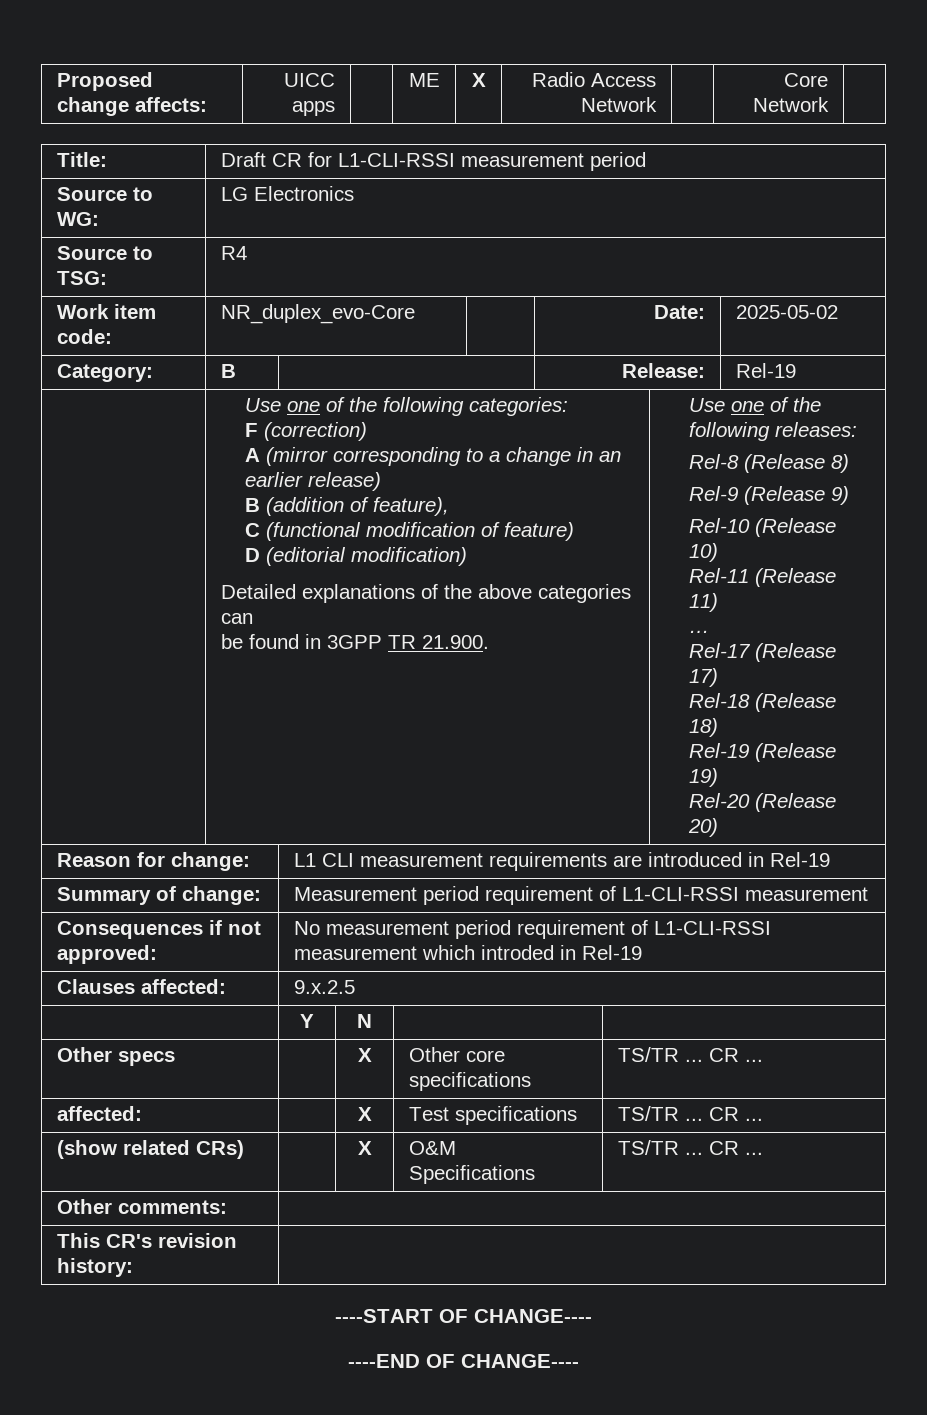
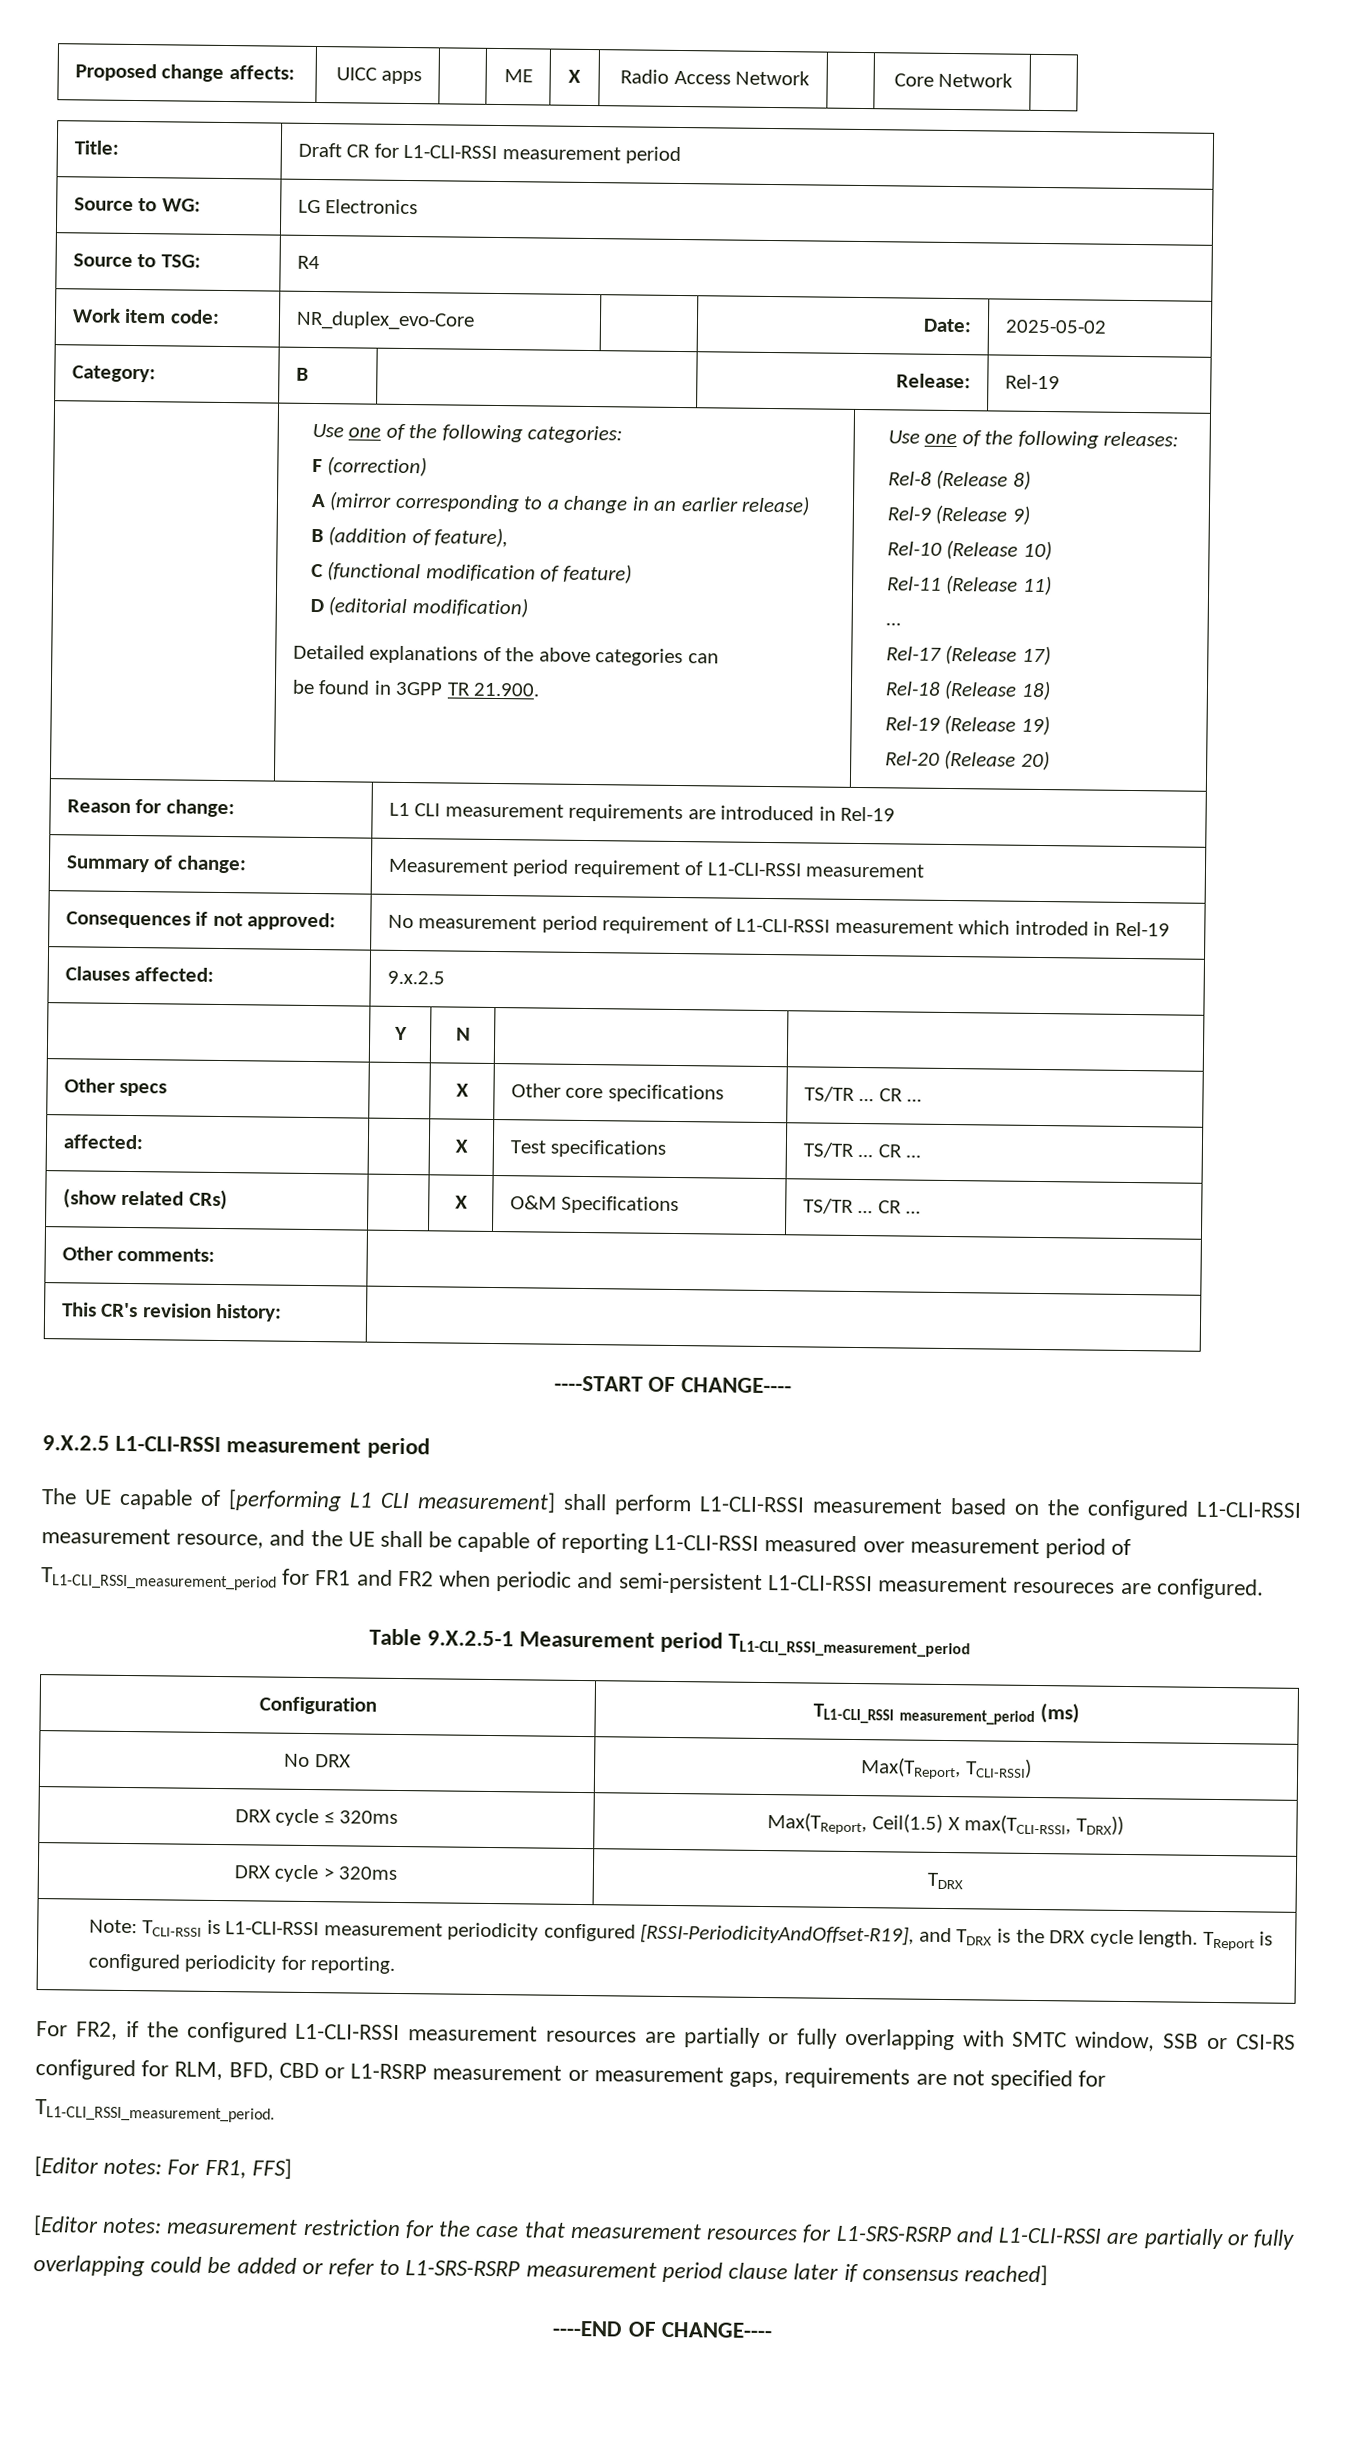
(592, 1316) none -> [42,1435,430,1459] [41,1488,1302,1521] [41,1528,1132,1559] [41,1567,1264,1600] [368,1628,972,1658] [258,1696,377,1715] [813,1703,1080,1725] [284,1753,351,1768] [860,1757,1032,1780] [234,1808,399,1827] [767,1812,1124,1835] [233,1864,398,1883] [926,1872,963,1890] [88,1919,1274,1951] [87,1953,396,1974] [36,2021,1297,2052] [35,2059,1107,2091] [35,2099,275,2123] [34,2156,292,2179] [33,2215,1296,2250] [33,2255,1048,2286] // 9.X.2.5 L1-CLI-RSSI measurement period // The UE capable of [performing L1 CLI measurement] shall perform L1-CLI-RSSI measurement based on the configured L1-CLI-RSSI measurement resource, and the UE shall be capable of reporting L1-CLI-RSSI measured over measurement period of TL1-CLI_RSSI_measurement_period for FR1 and FR2 when periodic and semi-persistent L1-CLI-RSSI measurement resoureces are configured. // Table 9.X.2.5-1 Measurement period TL1-CLI_RSSI_measurement_period // Configuration | TL1-CLI_RSSI measurement_period (ms) // No DRX | Max(TReport, TCLI-RSSI) // DRX cycle ≤ 320ms | Max(TReport, Ceil(1.5) X max(TCLI-RSSI, TDRX)) // DRX cycle > 320ms | TDRX // Note: TCLI-RSSI is L1-CLI-RSSI measurement periodicity configured [RSSI-PeriodicityAndOffset-R19], and TDRX is the DRX cycle length. TReport is configured periodicity for reporting. // For FR2, if the configured L1-CLI-RSSI measurement resources are partially or fully overlapping with SMTC window, SSB or CSI-RS configured for RLM, BFD, CBD or L1-RSRP measurement or measurement gaps, requirements are not specified for TL1-CLI_RSSI_measurement_period. // [Editor notes: For FR1, FFS] // [Editor notes: measurement restriction for the case that measurement resources for L1-SRS-RSRP and L1-CLI-RSSI are partially or fully overlapping could be added or refer to L1-SRS-RSRP measurement period clause later if consensus reached]

